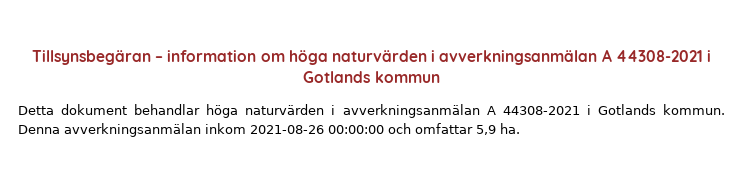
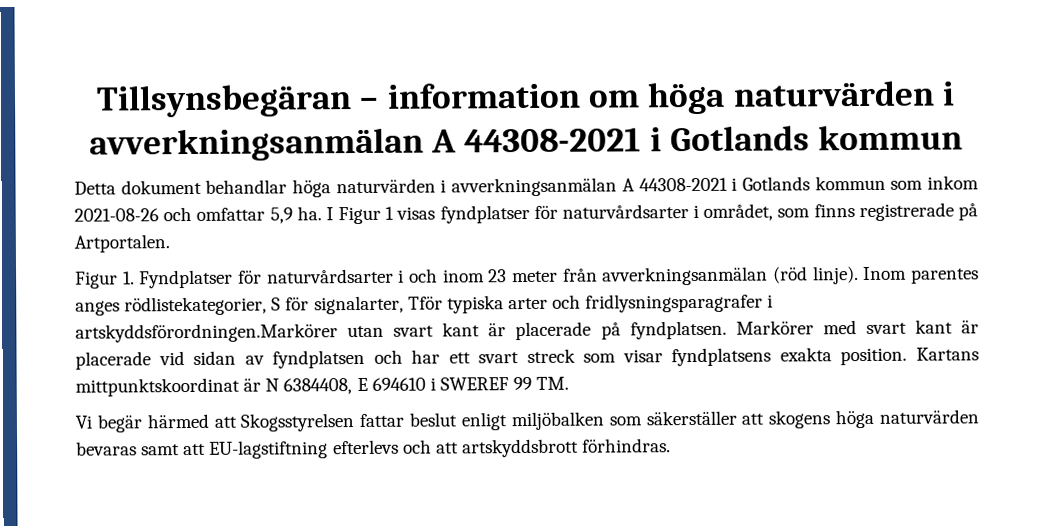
[663,104,725,115] [18,123,201,137] kommun. Denna avverkningsanmälan -> [814,175,924,191] kommun som
[328,125,384,134] 00:00:00 -> (159, 215) none
(520, 128) none -> [325,202,978,225] [74,234,170,253] [75,266,979,289] [75,293,774,316] [75,319,980,343] [75,347,979,370] [75,376,570,397] [75,409,980,433] [76,438,672,459] I Figur 1 visas fyndplatser för naturvårdsarter i området, som finns registrerade på Artportalen. // Figur 1. Fyndplatser för naturvårdsarter i och inom 23 meter från avverkningsanmälan (röd linje). Inom parentes anges rödlistekategorier, S för signalarter, Tför typiska arter och fridlysningsparagrafer i artskyddsförordningen.Markörer utan svart kant är placerade på fyndplatsen. Markörer med svart kant är placerade vid sidan av fyndplatsen och har ett svart streck som visar fyndplatsens exakta position. Kartans mittpunktskoordinat är N 6384408, E 694610 i SWEREF 99 TM. // Vi begär härmed att Skogsstyrelsen fattar beslut enligt miljöbalken som säkerställer att skogens höga naturvärden bevaras samt att EU-lagstiftning efterlevs och att artskyddsbrott förhindras.

